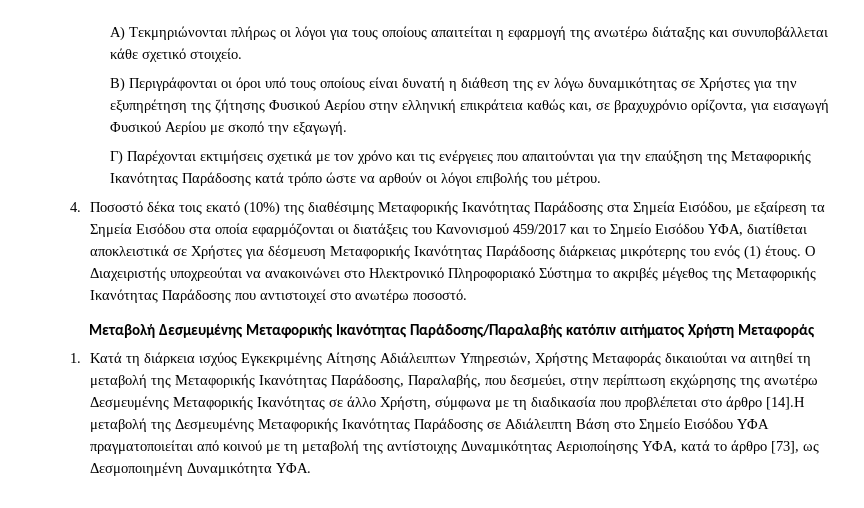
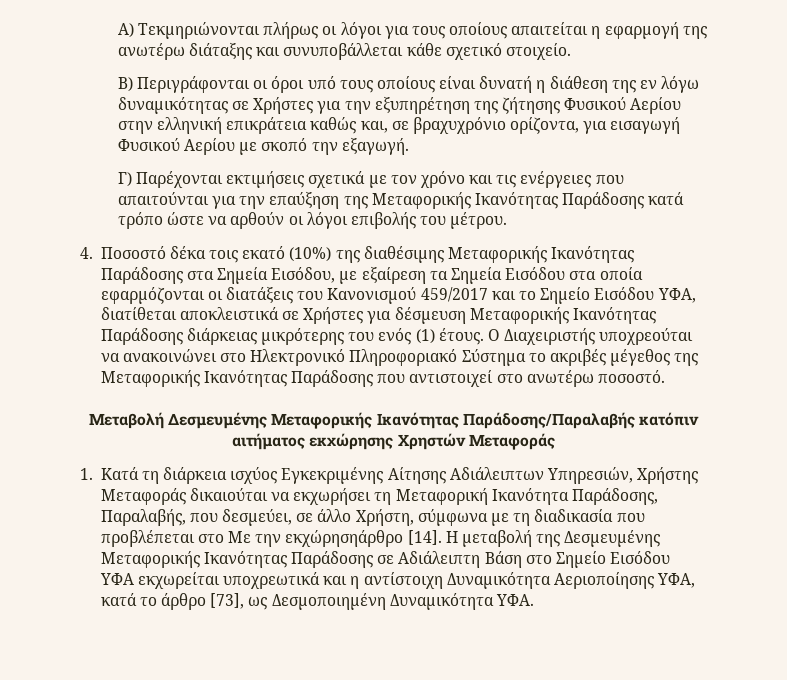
[687,324,734,338] Χρήστη -> [309,433,466,450] εκχώρησης Χρηστών
[749,352,811,366] [89,374,818,388] [89,396,325,410] αιτηθεί τη μεταβολή της Μεταφορικής Ικανότητας Παράδοσης, Παραλαβής, που δεσμεύει, στην περίπτωση εκχώρησης της ανωτέρω Δεσμευμένης Μεταφορικής Ικανότητας -> [293,488,659,505] [100,509,293,526] εκχωρήσει τη Μεταφορική Ικανότητα Παράδοσης, Παραλαβής, που δεσμεύει,
[725,396,805,410] άρθρο [14].Η -> [228,530,458,547] Με την εκχώρησηάρθρο [14]. Η
[89,440,552,454] πραγματοποιείται από κοινού με τη μεταβολή της αντίστοιχης Δυναμικότητας -> [137,572,551,589] εκχωρείται υποχρεωτικά και η αντίστοιχη Δυναμικότητα

